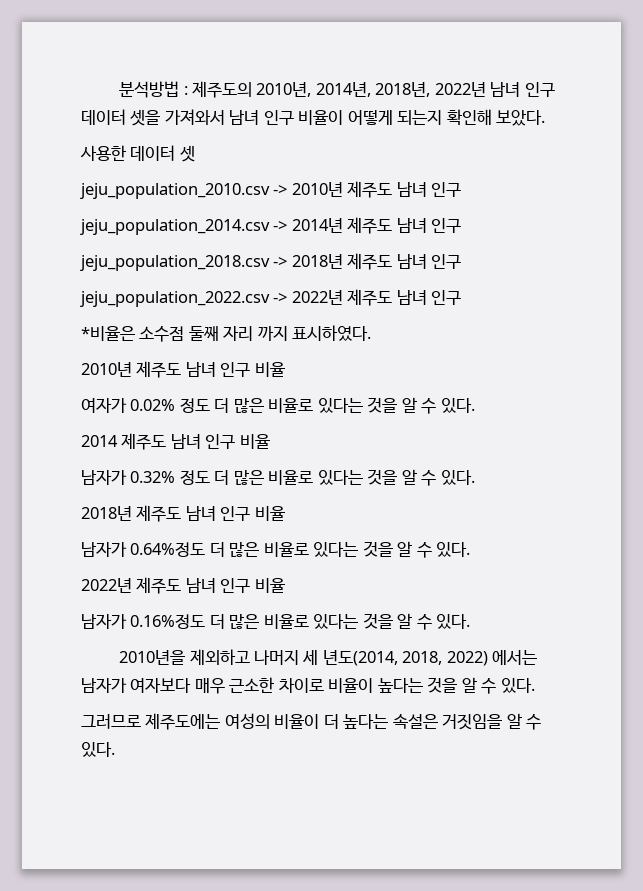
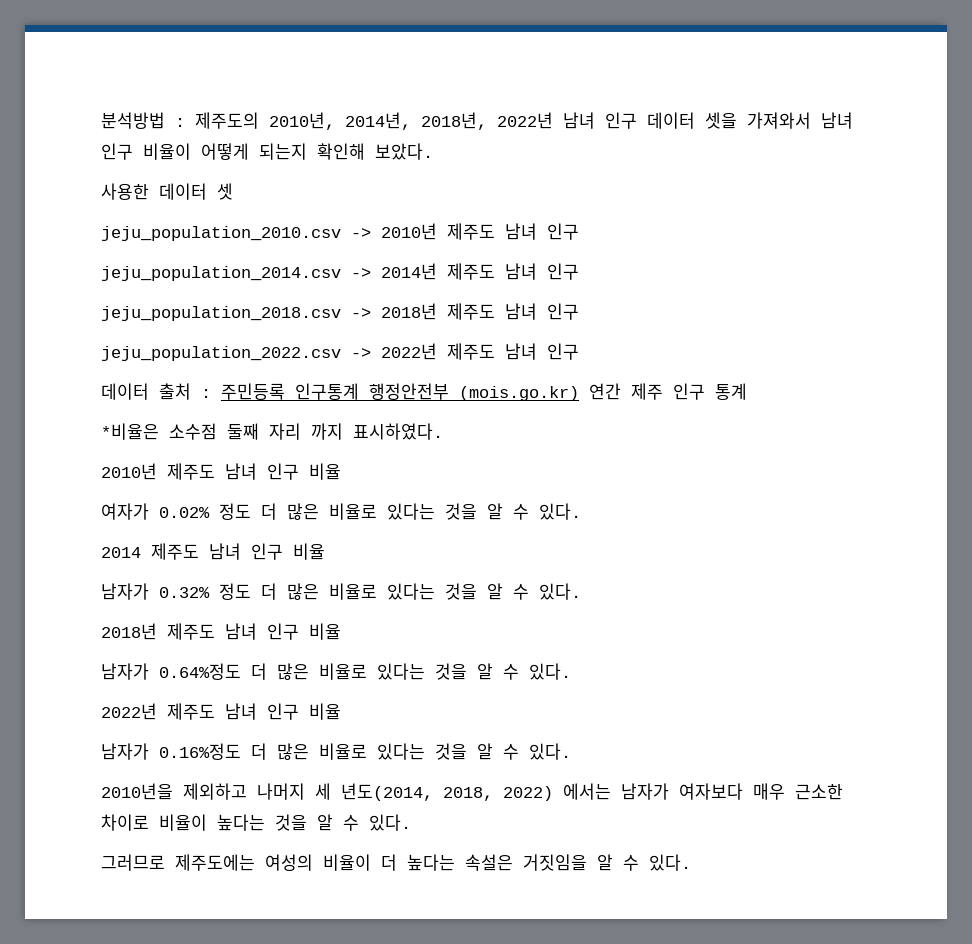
(462, 297) none -> [101,383,747,401] // 데이터 출처 : 주민등록 인구통계 행정안전부 (mois.go.kr) 연간 제주 인구 통계

